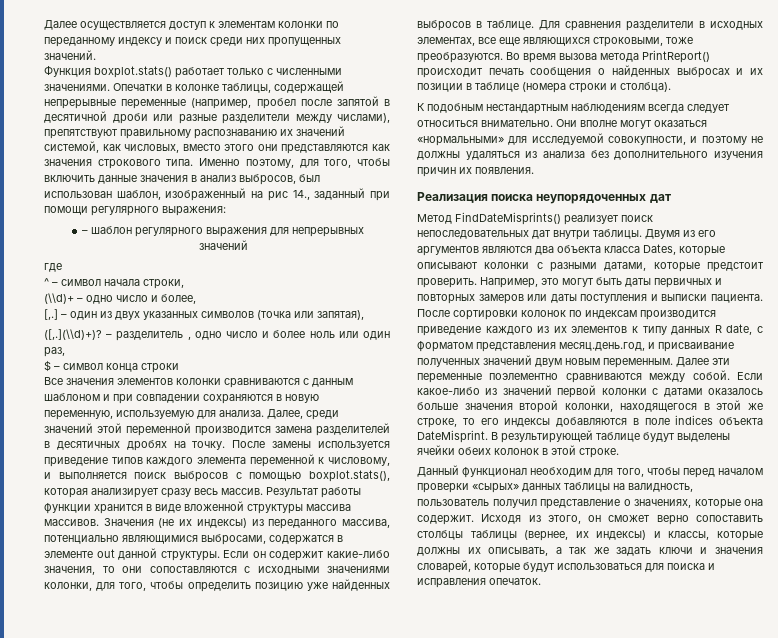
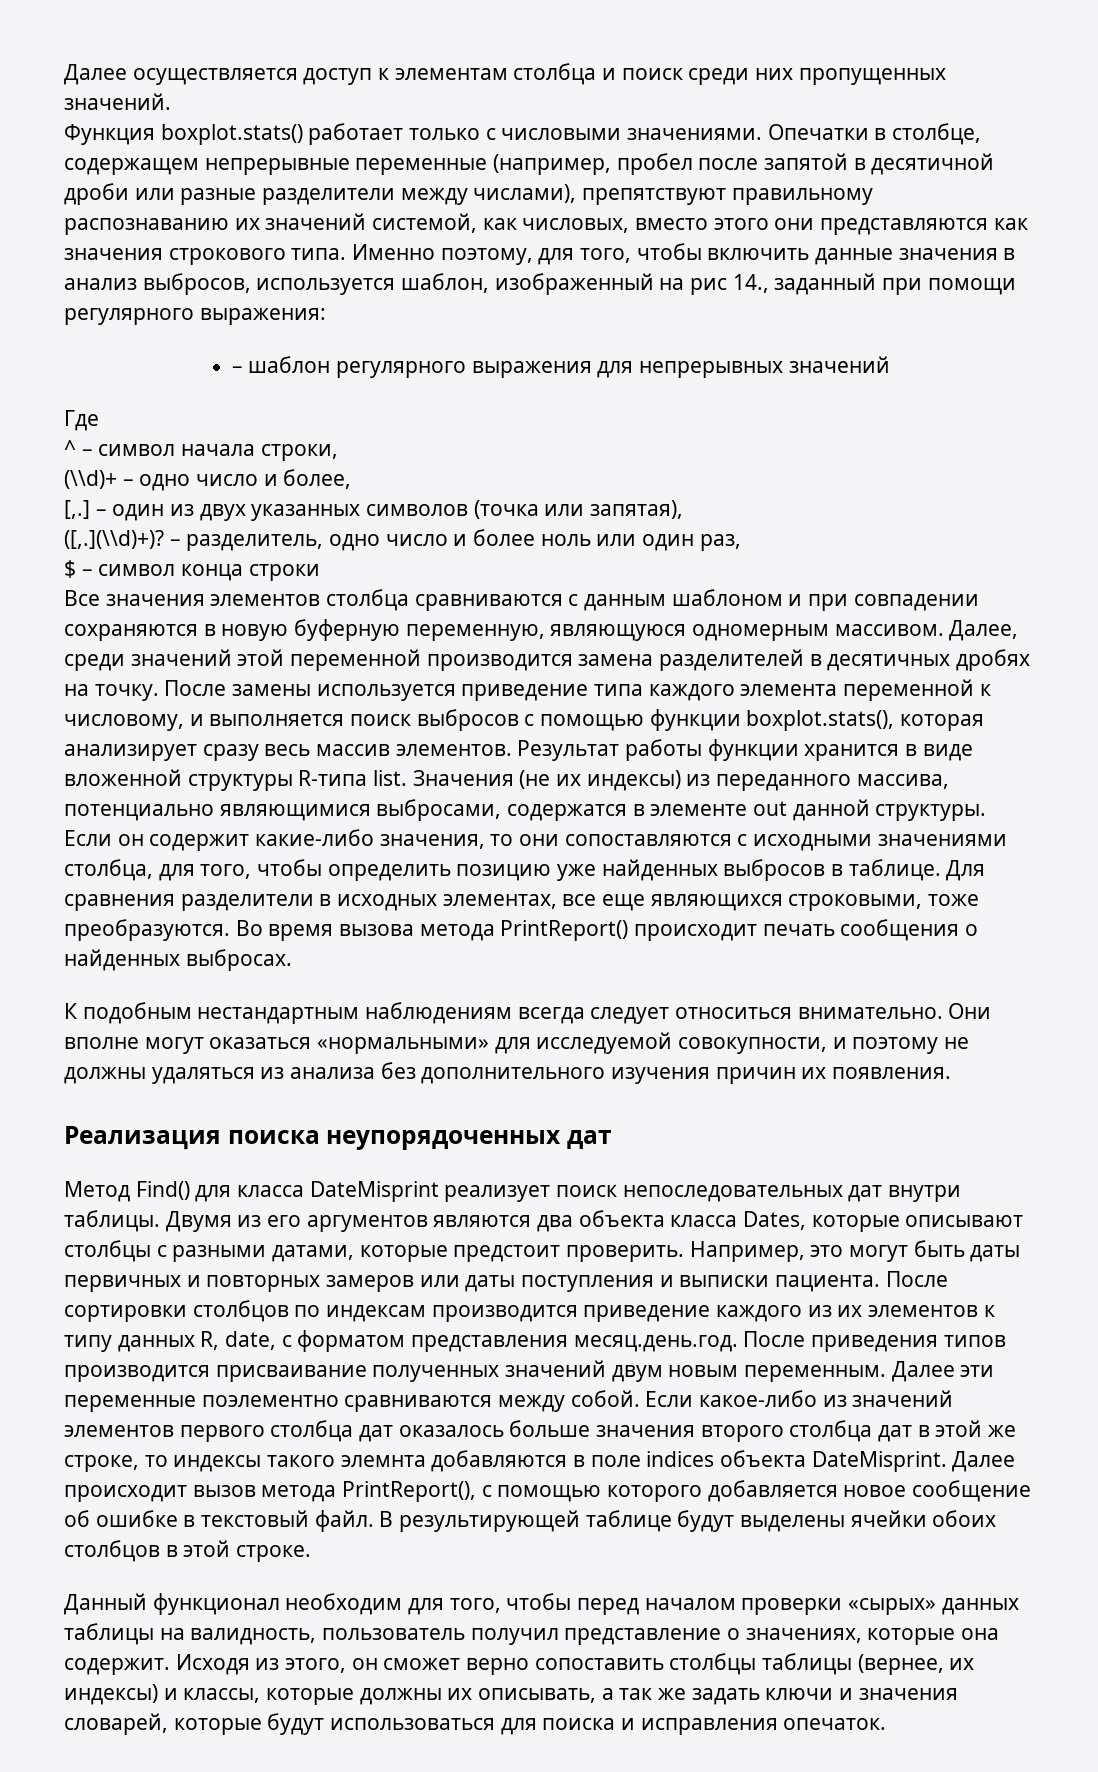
[278,21,339,28] [44,37,162,47] колонки по переданному индексу -> [513,63,597,85] столбца
[276,68,342,75] численными -> [501,128,622,140] числовыми
[175,81,344,94] колонке таблицы, содержащей -> [892,123,982,145] [64,158,199,175] столбце, содержащем
[299,174,320,182] [44,191,112,198] был использован -> [256,278,396,295] используется
[44,263,62,272] где -> [64,410,99,431] Где
[116,331,191,341] разделитель , -> [186,534,324,551] разделитель,
[176,378,221,385] колонки -> [326,589,410,611] столбца
[44,410,264,420] переменную, используемую для анализа. -> [294,619,944,641] буферную переменную, являющуюся одномерным массивом.
[111,457,143,464] типов -> [594,684,644,696] типа
(302, 476) none -> [649,709,741,731] функции
[221,488,263,495] массив. -> [316,744,512,756] массив элементов.
[306,504,351,511] [44,519,99,526] массива массивов. -> [298,770,408,786] R-типа list.
[44,582,92,591] колонки, -> [64,859,153,881] столбца,
[676,67,763,78] [417,82,671,93] выбросах и их позиции в таблице (номера строки и столбца). -> [185,949,292,971] выбросах.
[455,212,561,225] FindDateMisprints() -> [135,1181,439,1202] Find() для класса DateMisprint
[484,262,530,269] колонки -> [64,1240,151,1262] столбцы
[521,310,566,317] колонок -> [192,1300,289,1322] столбцов
[714,325,722,333] R -> [200,1331,220,1350] R,
[559,342,655,351] месяц.день.год, и -> [573,1331,1006,1352] [64,1365,210,1382] месяц.день.год. После приведения типов производится
[557,385,763,398] [417,400,697,413] первой колонки с датами оказалось больше значения второй колонки, находящегося -> [64,1420,913,1442] элементов первого столбца дат оказалось больше значения второго столбца дат
[480,418,551,427] его индексы -> [173,1455,426,1472] индексы такого элемнта
(488, 436) none -> [952,1451,1016,1472] [64,1480,1032,1502] [64,1510,374,1532] Далее происходит вызов метода PrintReport(), с помощью которого добавляется новое сообщение об ошибке в текстовый файл.
[458,447,539,455] обеих колонок -> [932,1510,997,1527] [64,1540,160,1562] обоих столбцов

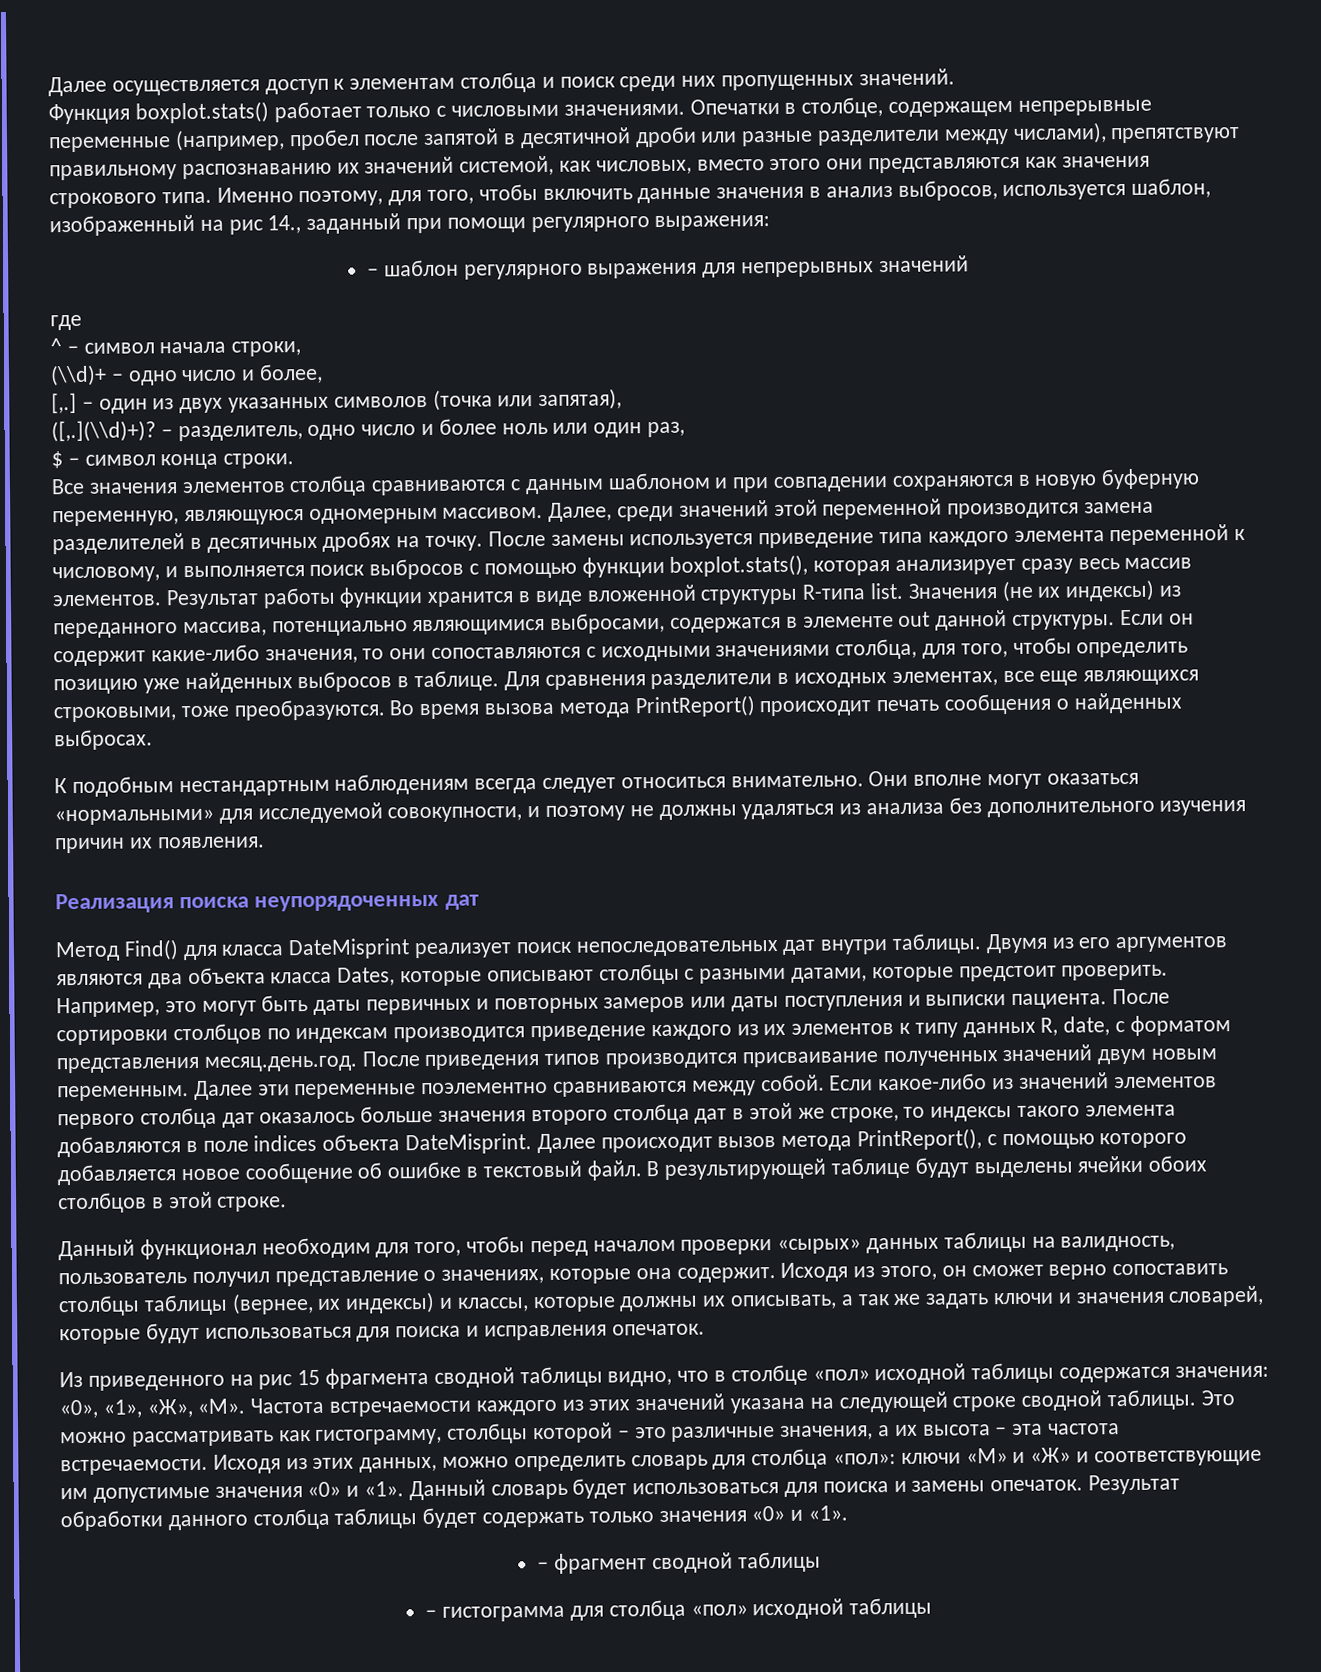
[64,410,99,431] Где -> [50,314,82,331] где
[248,564,320,581] строки -> [223,453,295,469] строки.
[340,1455,426,1467] элемнта -> [1084,1104,1176,1117] элемента
(887, 1724) none -> [59,1362,1269,1391] [59,1389,1235,1419] [60,1422,1121,1447] [60,1447,1262,1476] [60,1474,1181,1503] [60,1505,849,1532] [537,1551,821,1574] [425,1597,933,1622] // Из приведенного на рис 15 фрагмента сводной таблицы видно, что в столбце «пол» исходной таблицы содержатся значения: «0», «1», «Ж», «М». Частота встречаемости каждого из этих значений указана на следующей строке сводной таблицы. Это можно рассматривать как гистограмму, столбцы которой – это различные значения, а их высота – эта частота встречаемости. Исходя из этих данных, можно определить словарь для столбца «пол»: ключи «М» и «Ж» и соответствующие им допустимые значения «0» и «1». Данный словарь будет использоваться для поиска и замены опечаток. Результат обработки данного столбца таблицы будет содержать только значения «0» и «1». // – фрагмент сводной таблицы // – гистограмма для столбца «пол» исходной таблицы

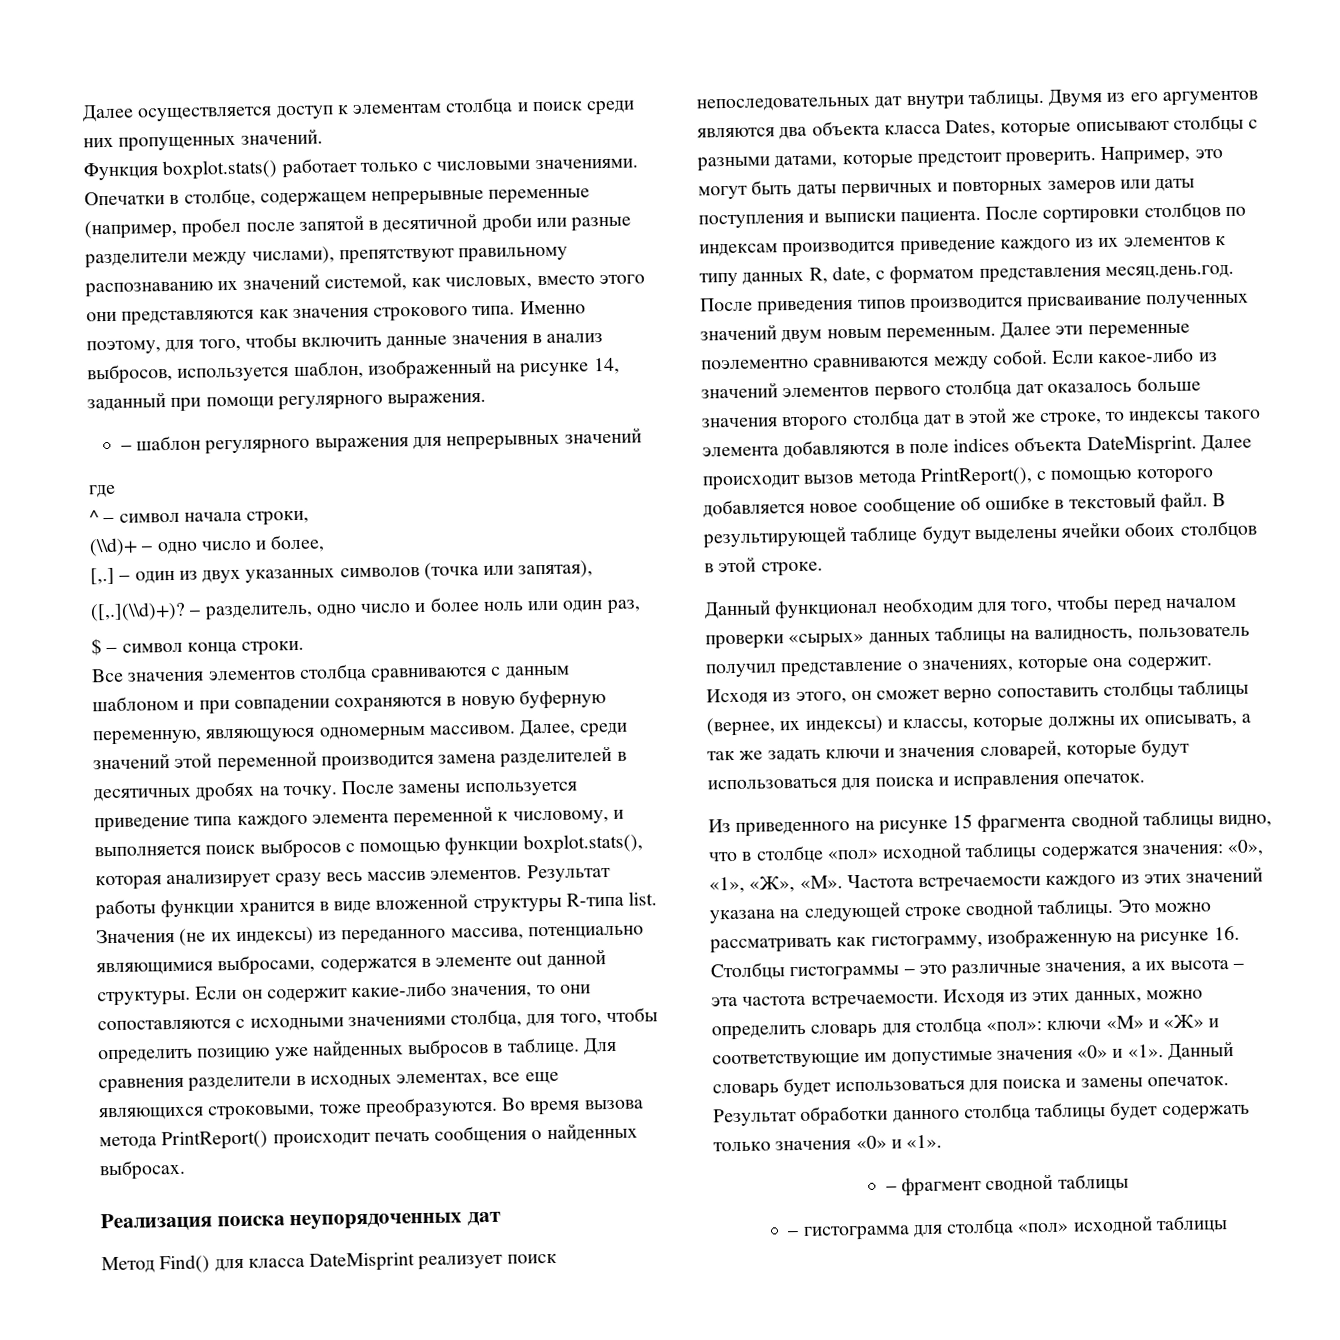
[228,215,302,235] рис 14., -> [519,357,620,378] рисунке 14,
[654,215,771,232] выражения: -> [387,392,487,409] выражения.
[54,770,1139,798] [54,797,1247,826] [54,836,265,854] // К подобным нестандартным наблюдениям всегда следует относиться внимательно. Они вполне могут оказаться «нормальными» для исследуемой совокупности, и поэтому не должны удаляться из анализа без дополнительного изучения причин их появления. -> (186, 1170) none
[258,1374,293,1390] рис -> [877,819,948,835] рисунке
[447,1422,614,1444] столбцы которой -> [986,925,1240,949] [710,962,900,982] изображенную на рисунке 16. Столбцы гистограммы

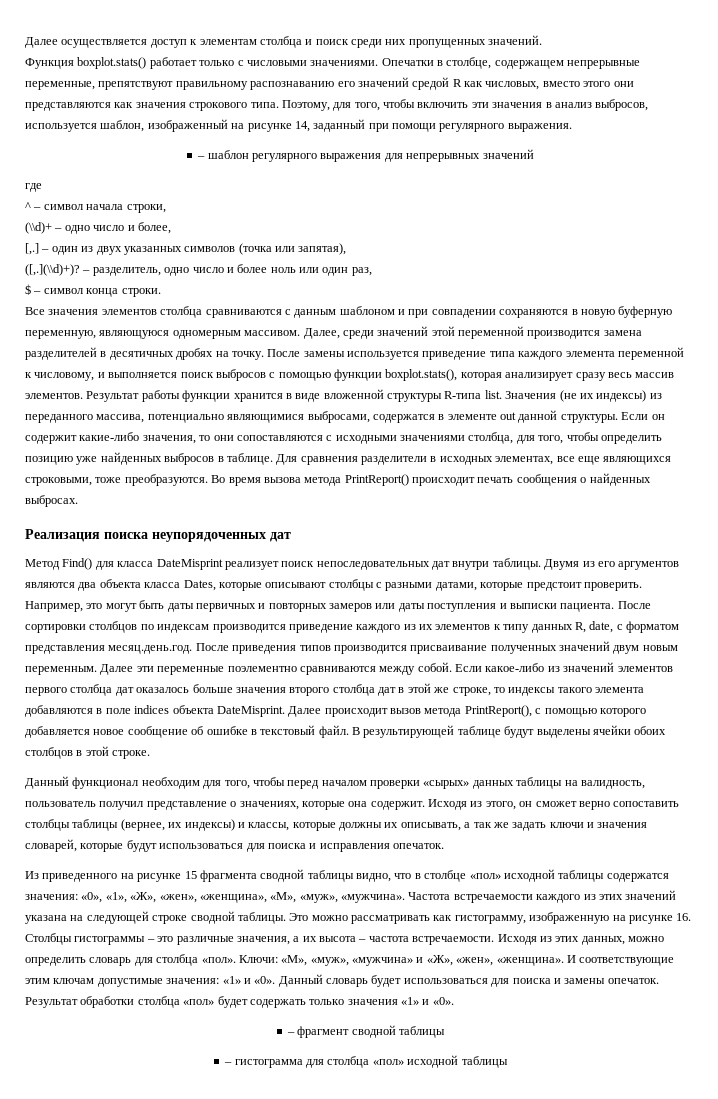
[488,188,591,204] [84,213,632,240] [84,246,569,269] [84,272,407,298] переменные (например, пробел после запятой в десятичной дроби или разные разделители между числами), препятствуют правильному распознаванию их значений системой, -> [25,77,462,90] переменные, препятствуют правильному распознаванию его значений средой R
[519,300,586,315] [86,340,161,355] Именно поэтому, -> [281,100,330,111] Поэтому,
[386,335,448,349] данные -> [471,102,489,108] эти
[799,875,843,889] «М». -> [159,892,405,903] «жен», «женщина», «М», «муж», «мужчина».
[711,996,738,1007] эта -> (367, 940) none
[986,1014,1220,1031] [712,1044,1164,1069] «пол»: ключи «М» и «Ж» и соответствующие им допустимые значения «0» и «1». -> [201,955,675,966] [25,976,276,987] «пол». Ключи: «М», «муж», «мужчина» и «Ж», «жен», «женщина». И соответствующие этим ключам допустимые значения: «1» и «0».
[892,1102,1107,1123] данного столбца таблицы -> [137,996,215,1008] столбца «пол»
[855,1134,943,1150] «0» и «1». -> [401,997,454,1005] «1» и «0».

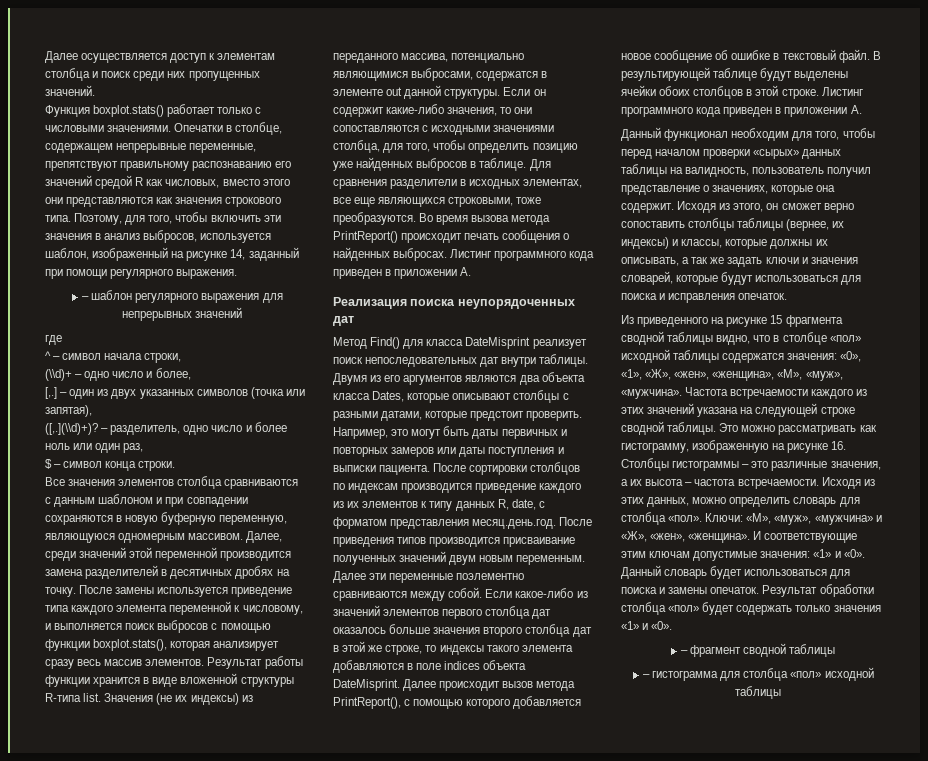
(78, 501) none -> [450,249,595,261] [333,267,472,279] Листинг программного кода приведен в приложении А.
(151, 754) none -> [821,87,863,96] [621,105,862,117] Листинг программного кода приведен в приложении А.

